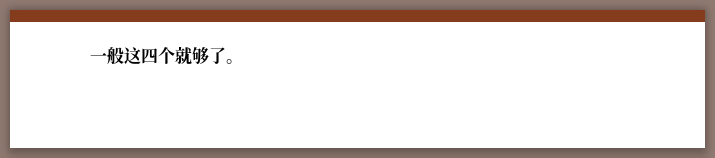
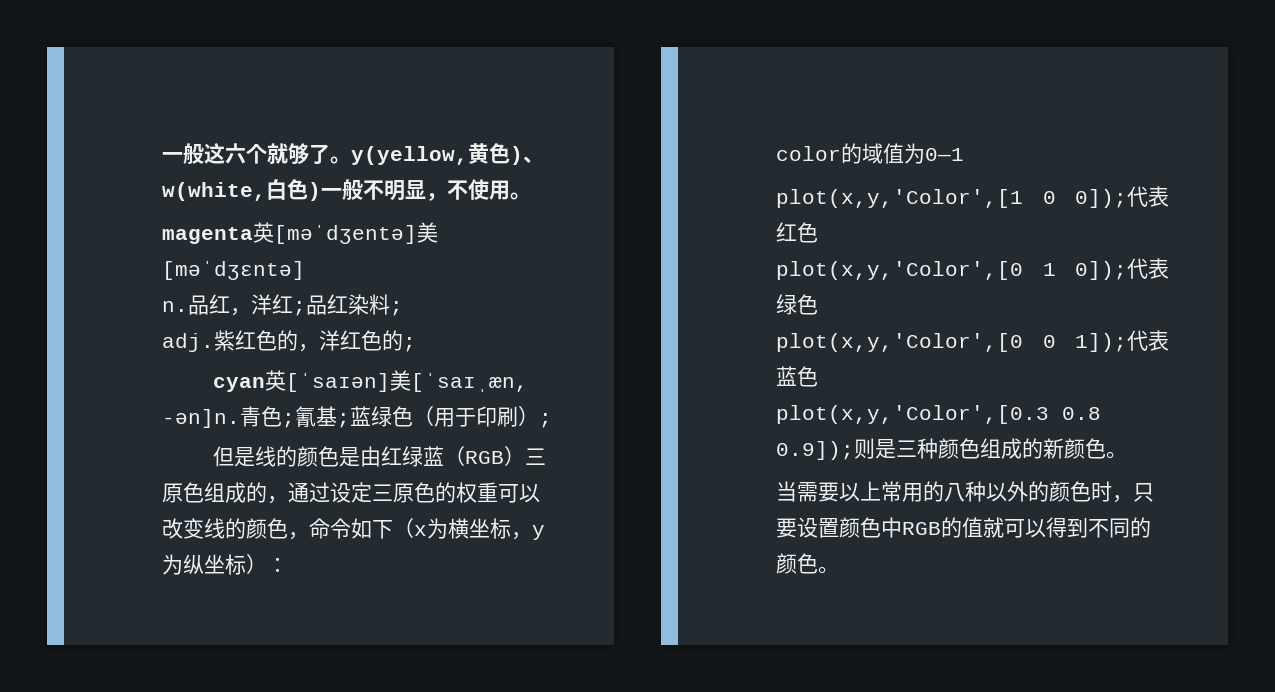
[141,48,158,64] 四 -> [225,143,246,164] 六
(243, 61) none -> [351,143,544,165] [162,179,531,201] [162,222,438,244] [162,261,305,280] [162,294,403,316] [162,330,416,352] [212,370,528,392] [162,406,552,428] [212,446,546,467] [162,482,540,504] [162,518,545,540] [162,554,288,575] [776,143,964,164] [776,186,1169,208] [776,222,818,243] [776,258,1169,280] [776,294,818,315] [776,330,1169,352] [776,366,818,387] [776,405,1101,424] [776,438,1127,460] [776,481,1154,503] [776,517,1151,538] [776,553,839,574] y(yellow,黄色)、w(white,白色)一般不明显，不使用。 // magenta英[məˈdʒentə]美[məˈdʒɛntə] // n.品红，洋红;品红染料; // adj.紫红色的，洋红色的; // cyan英[ˈsaɪən]美[ˈsaɪˌæn, -ən]n.青色;氰基;蓝绿色（用于印刷）; // 但是线的颜色是由红绿蓝（RGB）三原色组成的，通过设定三原色的权重可以改变线的颜色，命令如下（x为横坐标，y为纵坐标）： // color的域值为0—1 // plot(x,y,'Color',[1 0 0]);代表红色 // plot(x,y,'Color',[0 1 0]);代表绿色 // plot(x,y,'Color',[0 0 1]);代表蓝色 // plot(x,y,'Color',[0.3 0.8 0.9]);则是三种颜色组成的新颜色。 // 当需要以上常用的八种以外的颜色时，只要设置颜色中RGB的值就可以得到不同的颜色。

